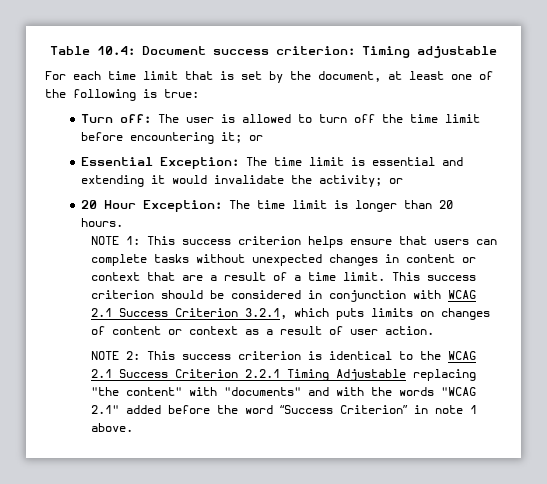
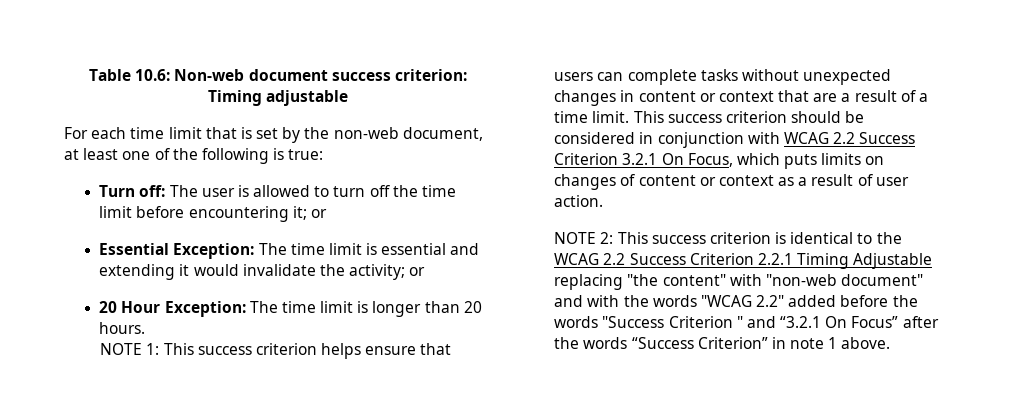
[97,46,206,55] 10.4: Document -> [135,69,328,81] 10.6: Non-web document
(311, 75) none -> [333,127,399,139] non-web
[90,308,287,319] 2.1 Success Criterion 3.2.1, -> [833,132,916,144] [554,153,733,167] 2.2 Success Criterion 3.2.1 On Focus,
[90,369,112,378] 2.1 -> [603,253,626,265] 2.2
[223,387,301,396] "documents" -> [765,274,924,286] "non-web document"
[90,405,119,414] 2.1" -> [756,295,785,307] 2.2"
[244,405,273,414] word -> [554,316,939,328] [554,337,628,349] words "Success Criterion " and “3.2.1 On Focus” after the words

